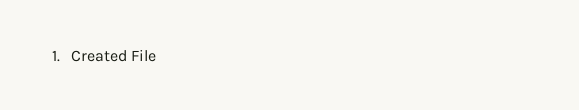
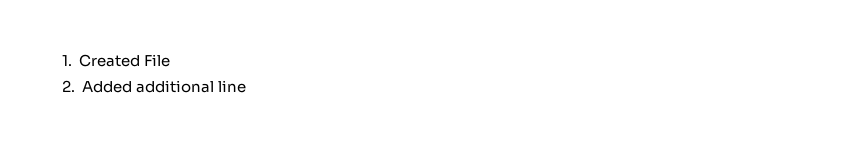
(157, 55) none -> [61,80,247,93] // 2. Added additional line

